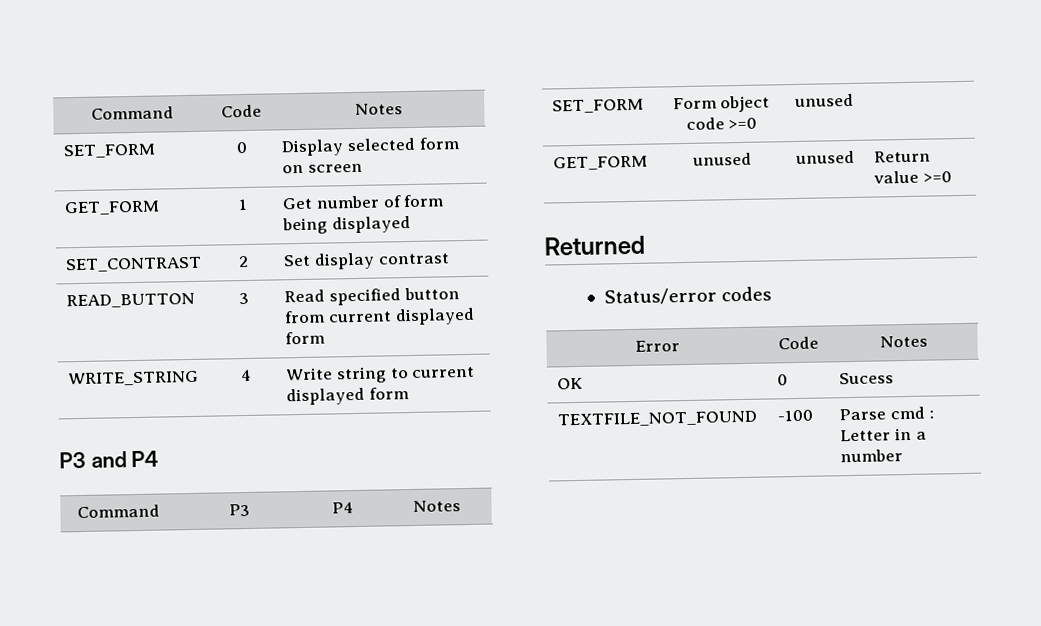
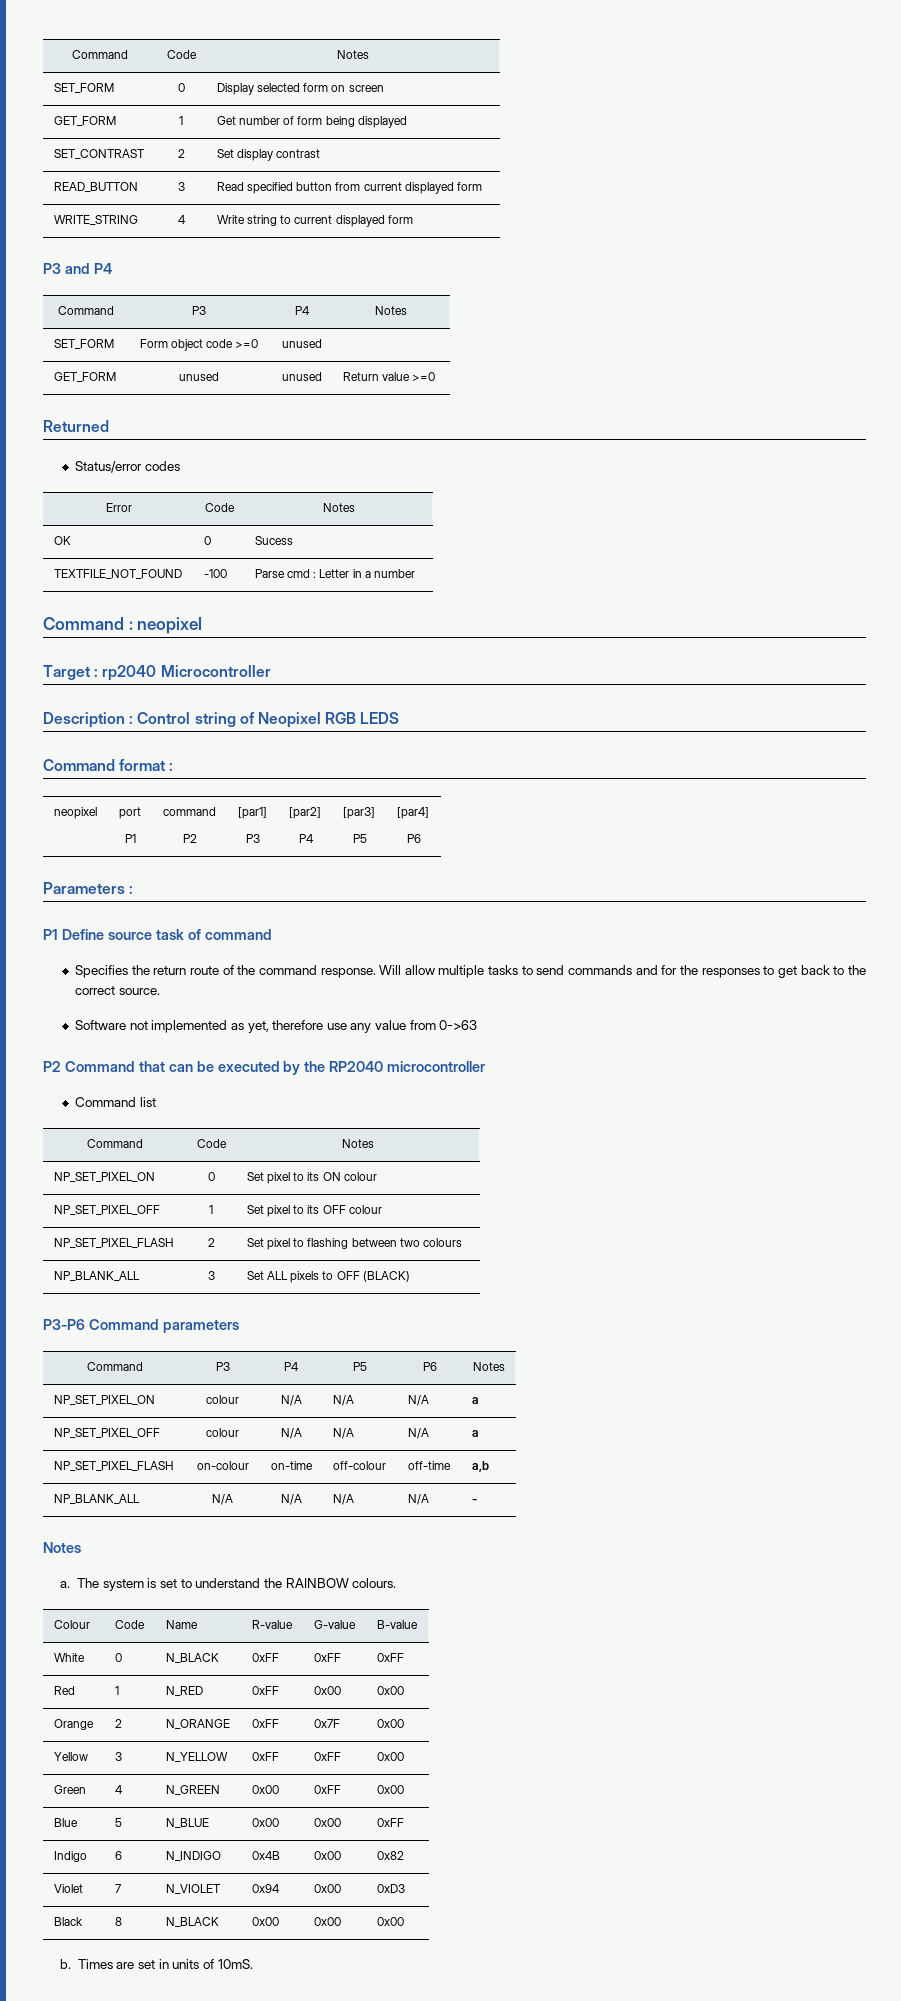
(904, 456) none -> [43,617,203,634] [43,665,271,681] [43,712,400,728] [43,759,174,771] [53,807,97,819] [118,807,141,819] [125,834,136,843] [162,807,216,816] [183,834,197,843] [237,807,267,819] [246,834,260,843] [288,807,321,819] [298,834,314,843] [342,807,375,819] [352,834,367,843] [396,807,429,819] [406,834,421,843] [43,882,134,894] [43,929,272,940] [74,965,866,978] [74,986,160,995] [74,1020,478,1033] [43,1061,486,1075] [74,1097,156,1107] [86,1139,143,1148] [196,1139,227,1148] [342,1139,374,1148] [53,1172,155,1182] [207,1172,215,1181] [246,1172,377,1184] [53,1205,160,1215] [209,1205,213,1214] [246,1205,382,1217] [53,1238,174,1248] [207,1238,215,1247] [246,1238,462,1250] [53,1271,140,1281] [207,1271,215,1280] [246,1271,410,1283] [43,1319,239,1333] [86,1362,143,1371] [215,1362,230,1371] [284,1362,299,1371] [353,1362,367,1371] [422,1362,437,1371] [472,1362,505,1371] [53,1395,155,1405] [206,1395,239,1404] [280,1395,302,1406] [332,1395,354,1406] [407,1395,429,1406] [471,1397,479,1404] [53,1428,160,1438] [206,1428,239,1437] [280,1428,302,1439] [332,1428,354,1439] [407,1428,429,1439] [471,1430,479,1437] [53,1461,174,1471] [196,1461,249,1470] [270,1461,313,1470] [332,1461,386,1470] [407,1461,451,1470] [471,1461,489,1472] [53,1494,140,1504] [212,1494,233,1505] [280,1494,302,1505] [332,1494,354,1505] [407,1494,429,1505] [471,1499,477,1503] [43,1542,81,1553] [60,1578,397,1591] [53,1620,90,1629] [114,1620,145,1629] [165,1620,198,1629] [251,1620,293,1629] [313,1620,356,1629] [376,1620,418,1629] [53,1653,85,1662] [114,1653,122,1662] [165,1653,219,1663] [251,1653,279,1662] [313,1653,341,1662] [376,1653,404,1662] [53,1686,75,1695] [114,1686,119,1695] [165,1686,203,1696] [251,1686,279,1695] [313,1686,341,1695] [376,1686,404,1695] [53,1719,94,1730] [114,1719,122,1728] [165,1719,230,1729] [251,1719,279,1728] [313,1719,340,1728] [376,1719,404,1728] [53,1752,88,1761] [114,1752,122,1761] [165,1752,228,1762] [251,1752,279,1761] [313,1752,341,1761] [376,1752,404,1761] [53,1785,86,1794] [114,1785,123,1794] [165,1785,220,1795] [251,1785,279,1794] [313,1785,341,1794] [376,1785,404,1794] [53,1818,78,1827] [114,1818,122,1827] [165,1818,209,1828] [251,1818,279,1827] [313,1818,341,1827] [376,1818,404,1827] [53,1851,87,1862] [114,1851,122,1860] [165,1851,221,1861] [251,1851,280,1860] [313,1851,341,1860] [376,1851,404,1860] [53,1884,83,1893] [114,1884,121,1893] [165,1884,221,1894] [251,1884,280,1893] [313,1884,341,1893] [376,1884,405,1893] [53,1917,83,1926] [114,1917,122,1926] [165,1917,219,1927] [251,1917,279,1926] [313,1917,341,1926] [376,1917,404,1926] [60,1959,253,1969] // Command : neopixel // Target : rp2040 Microcontroller // Description : Control string of Neopixel RGB LEDS // Command format : // neopixel | port // P1 | command // P2 | [par1] // P3 | [par2] // P4 | [par3] // P5 | [par4] // P6 // Parameters : // P1 Define source task of command // Specifies the return route of the command response. Will allow multiple tasks to send commands and for the responses to get back to the correct source. // Software not implemented as yet, therefore use any value from 0->63 // P2 Command that can be executed by the RP2040 microcontroller // Command list // Command | Code | Notes // NP_SET_PIXEL_ON | 0 | Set pixel to its ON colour // NP_SET_PIXEL_OFF | 1 | Set pixel to its OFF colour // NP_SET_PIXEL_FLASH | 2 | Set pixel to flashing between two colours // NP_BLANK_ALL | 3 | Set ALL pixels to OFF (BLACK) // P3-P6 Command parameters // Command | P3 | P4 | P5 | P6 | Notes // NP_SET_PIXEL_ON | colour | N/A | N/A | N/A | a // NP_SET_PIXEL_OFF | colour | N/A | N/A | N/A | a // NP_SET_PIXEL_FLASH | on-colour | on-time | off-colour | off-time | a,b // NP_BLANK_ALL | N/A | N/A | N/A | N/A | - // Notes // a. The system is set to understand the RAINBOW colours. // Colour | Code | Name | R-value | G-value | B-value // White | 0 | N_BLACK | 0xFF | 0xFF | 0xFF // Red | 1 | N_RED | 0xFF | 0x00 | 0x00 // Orange | 2 | N_ORANGE | 0xFF | 0x7F | 0x00 // Yellow | 3 | N_YELLOW | 0xFF | 0xFF | 0x00 // Green | 4 | N_GREEN | 0x00 | 0xFF | 0x00 // Blue | 5 | N_BLUE | 0x00 | 0x00 | 0xFF // Indigo | 6 | N_INDIGO | 0x4B | 0x00 | 0x82 // Violet | 7 | N_VIOLET | 0x94 | 0x00 | 0xD3 // Black | 8 | N_BLACK | 0x00 | 0x00 | 0x00 // b. Times are set in units of 10mS.

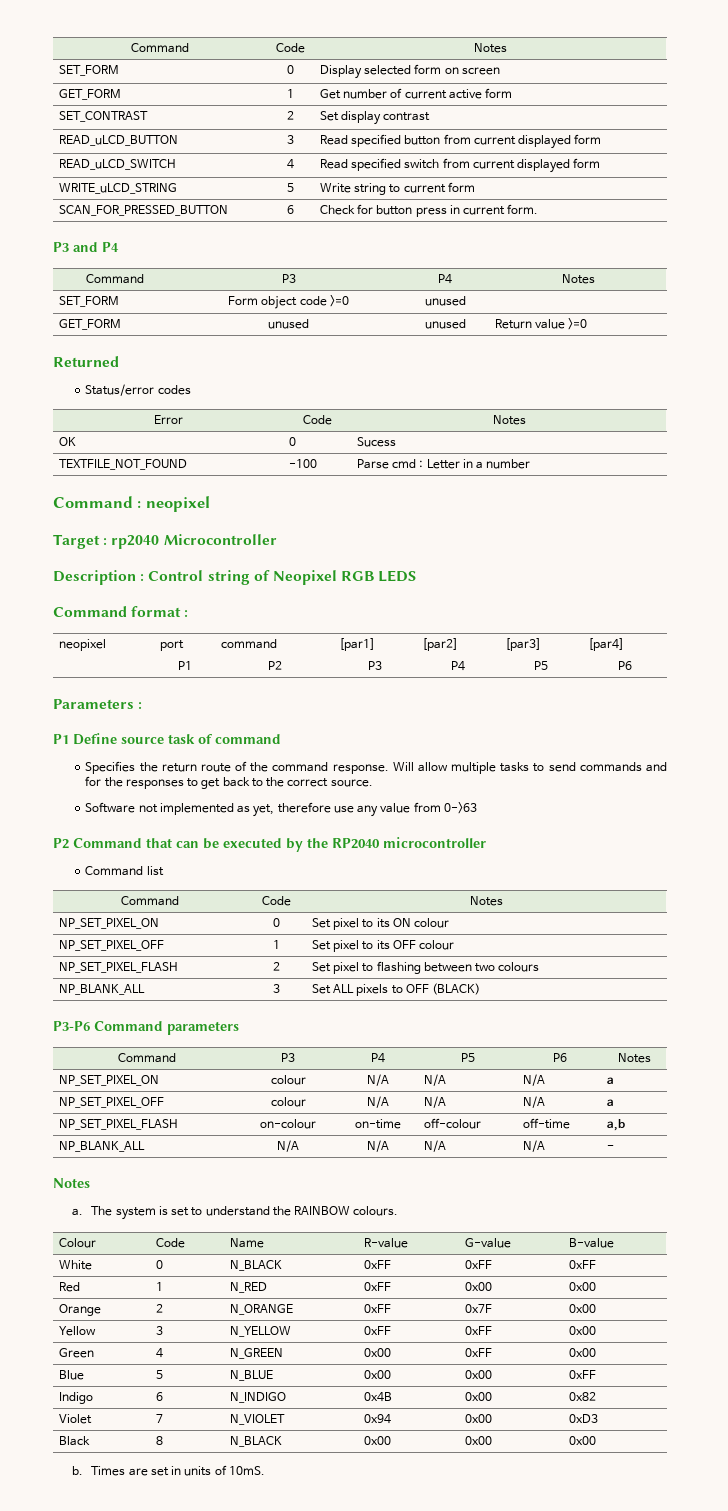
[297,116,407,128] form being displayed -> [404,88,513,99] current active form
[53,182,138,192] READ_BUTTON -> [58,135,178,146] READ_uLCD_BUTTON
[53,215,138,225] [177,215,186,224] WRITE_STRING | 4 -> [58,159,176,170] [286,159,294,169] [319,158,601,173] [58,183,177,194] [286,183,294,192] READ_uLCD_SWITCH | 4 | Read specified switch from current displayed form // WRITE_uLCD_STRING | 5
[335,215,413,227] displayed form -> [447,182,475,192] [58,205,228,216] [286,205,294,214] [319,204,539,217] form // SCAN_FOR_PRESSED_BUTTON | 6 | Check for button press in current form.

